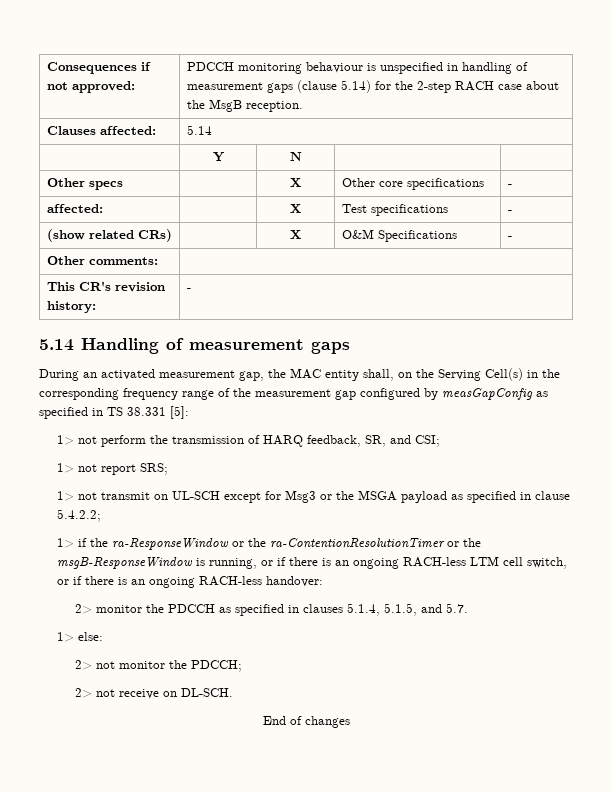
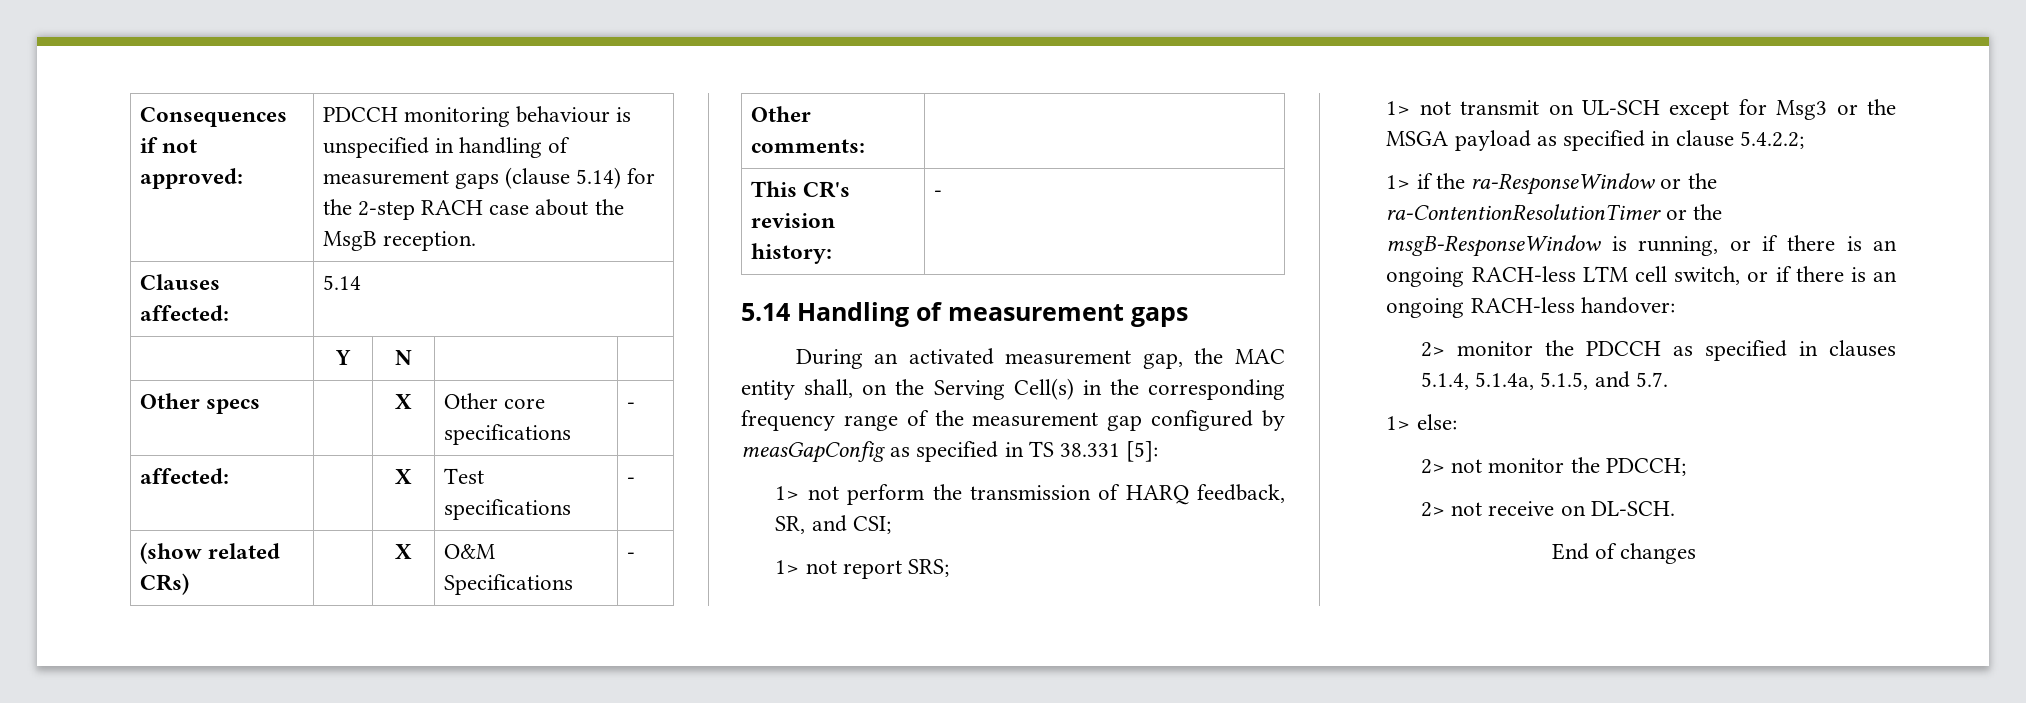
(380, 609) none -> [1475,372,1535,390] 5.1.4a,

